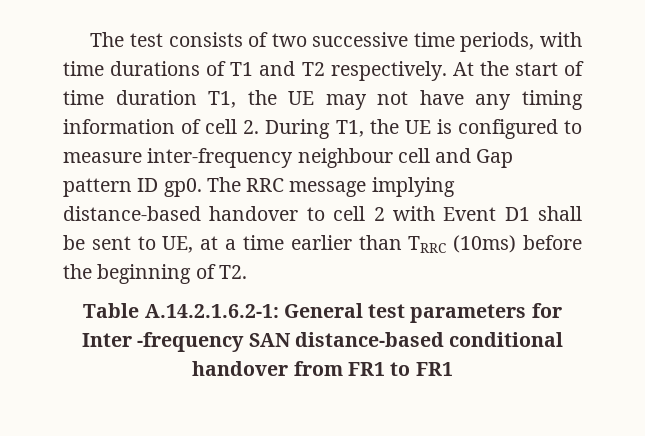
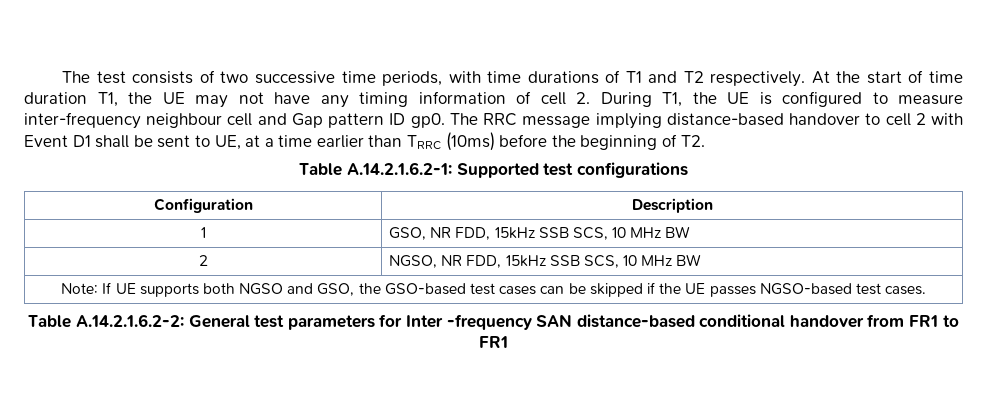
(279, 311) none -> [456,162,688,178] [153,198,253,213] [631,198,713,213] [200,227,206,238] [389,226,691,240] [198,255,208,266] [389,254,702,268] [61,282,927,297] [28,314,184,328] Supported test configurations // Configuration | Description // 1 | GSO, NR FDD, 15kHz SSB SCS, 10 MHz BW // 2 | NGSO, NR FDD, 15kHz SSB SCS, 10 MHz BW // Note: If UE supports both NGSO and GSO, the GSO-based test cases can be skipped if the UE passes NGSO-based test cases. // Table A.14.2.1.6.2-2:

